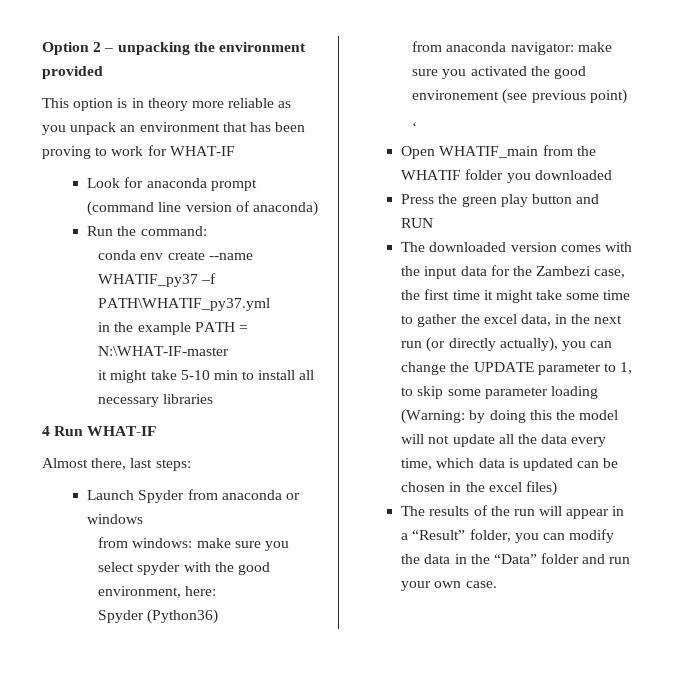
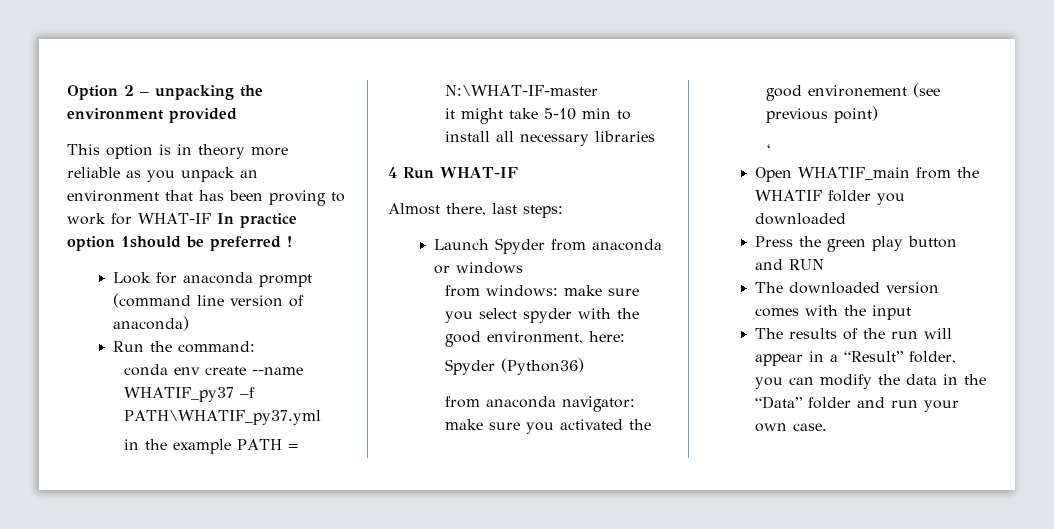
(235, 151) none -> [216,213,297,228] [67,236,292,251] In practice option 1should be preferred !
[460,265,626,278] [401,289,631,303] [401,314,623,327] [401,337,613,352] [401,362,633,375] [401,386,598,399] [401,409,619,424] [401,434,607,447] [401,458,619,471] [401,481,557,496] data for the Zambezi case, the first time it might take some time to gather the excel data, in the next run (or directly actually), you can change the UPDATE parameter to 1, to skip some parameter loading (Warning: by doing this the model will not update all the data every time, which data is updated can be chosen in the excel files) -> (912, 312) none

